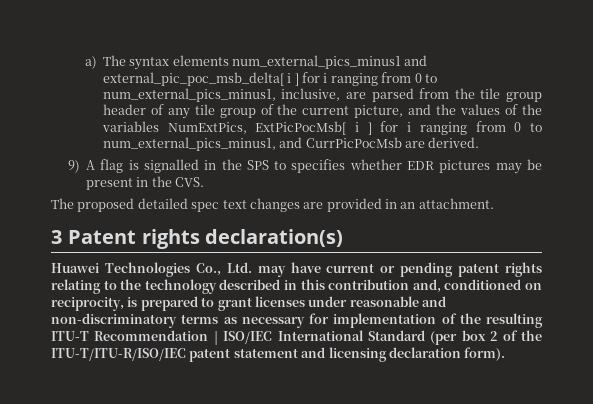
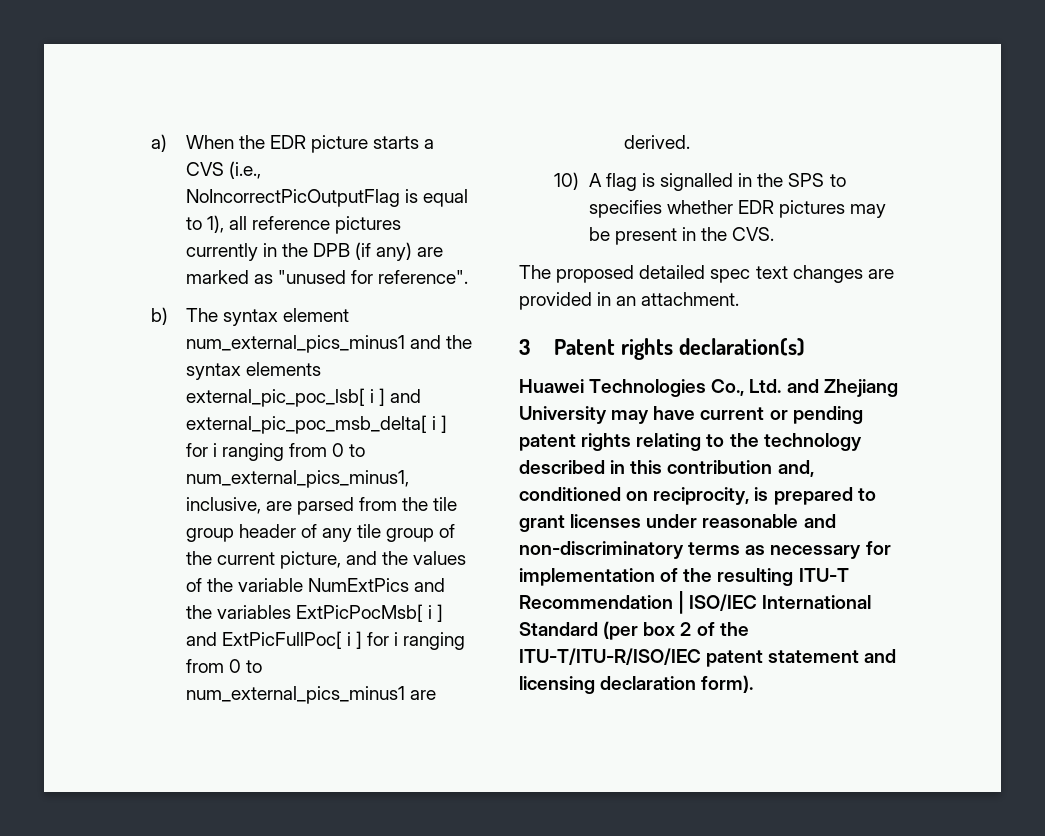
[102,55,402,70] The syntax elements num_external_pics_minus1 -> [185,135,435,153] [185,161,261,179] [185,189,468,207] [185,215,402,234] [185,242,444,261] [185,270,469,284] [150,307,349,326] [185,335,472,353] [185,362,321,380] [185,388,385,407] When the EDR picture starts a CVS (i.e., NoIncorrectPicOutputFlag is equal to 1), all reference pictures currently in the DPB (if any) are marked as "unused for reference". // b) The syntax element num_external_pics_minus1 and the syntax elements external_pic_poc_lsb[ i ]
[101,121,542,135] [102,137,402,151] variables NumExtPics, ExtPicPocMsb[ i ] for i ranging from 0 to num_external_pics_minus1, and CurrPicPocMsb -> [237,578,446,592] [185,604,444,622] [185,631,466,650] [185,659,262,673] [185,686,405,704] variable NumExtPics and the variables ExtPicPocMsb[ i ] and ExtPicFullPoc[ i ] for i ranging from 0 to num_external_pics_minus1
[67,160,80,173] 9) -> [553,172,579,190] 10)
(252, 267) none -> [786,379,898,397] [519,406,607,424] and Zhejiang University

